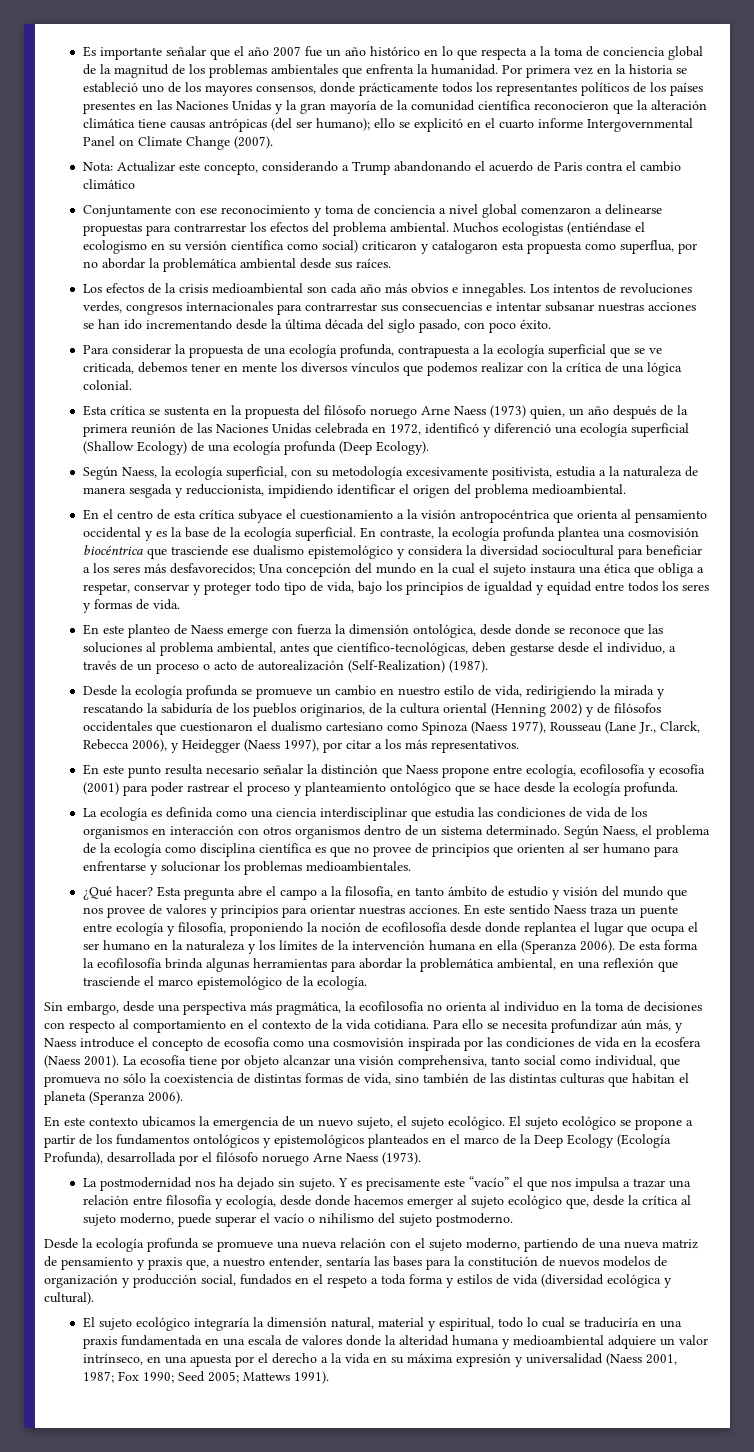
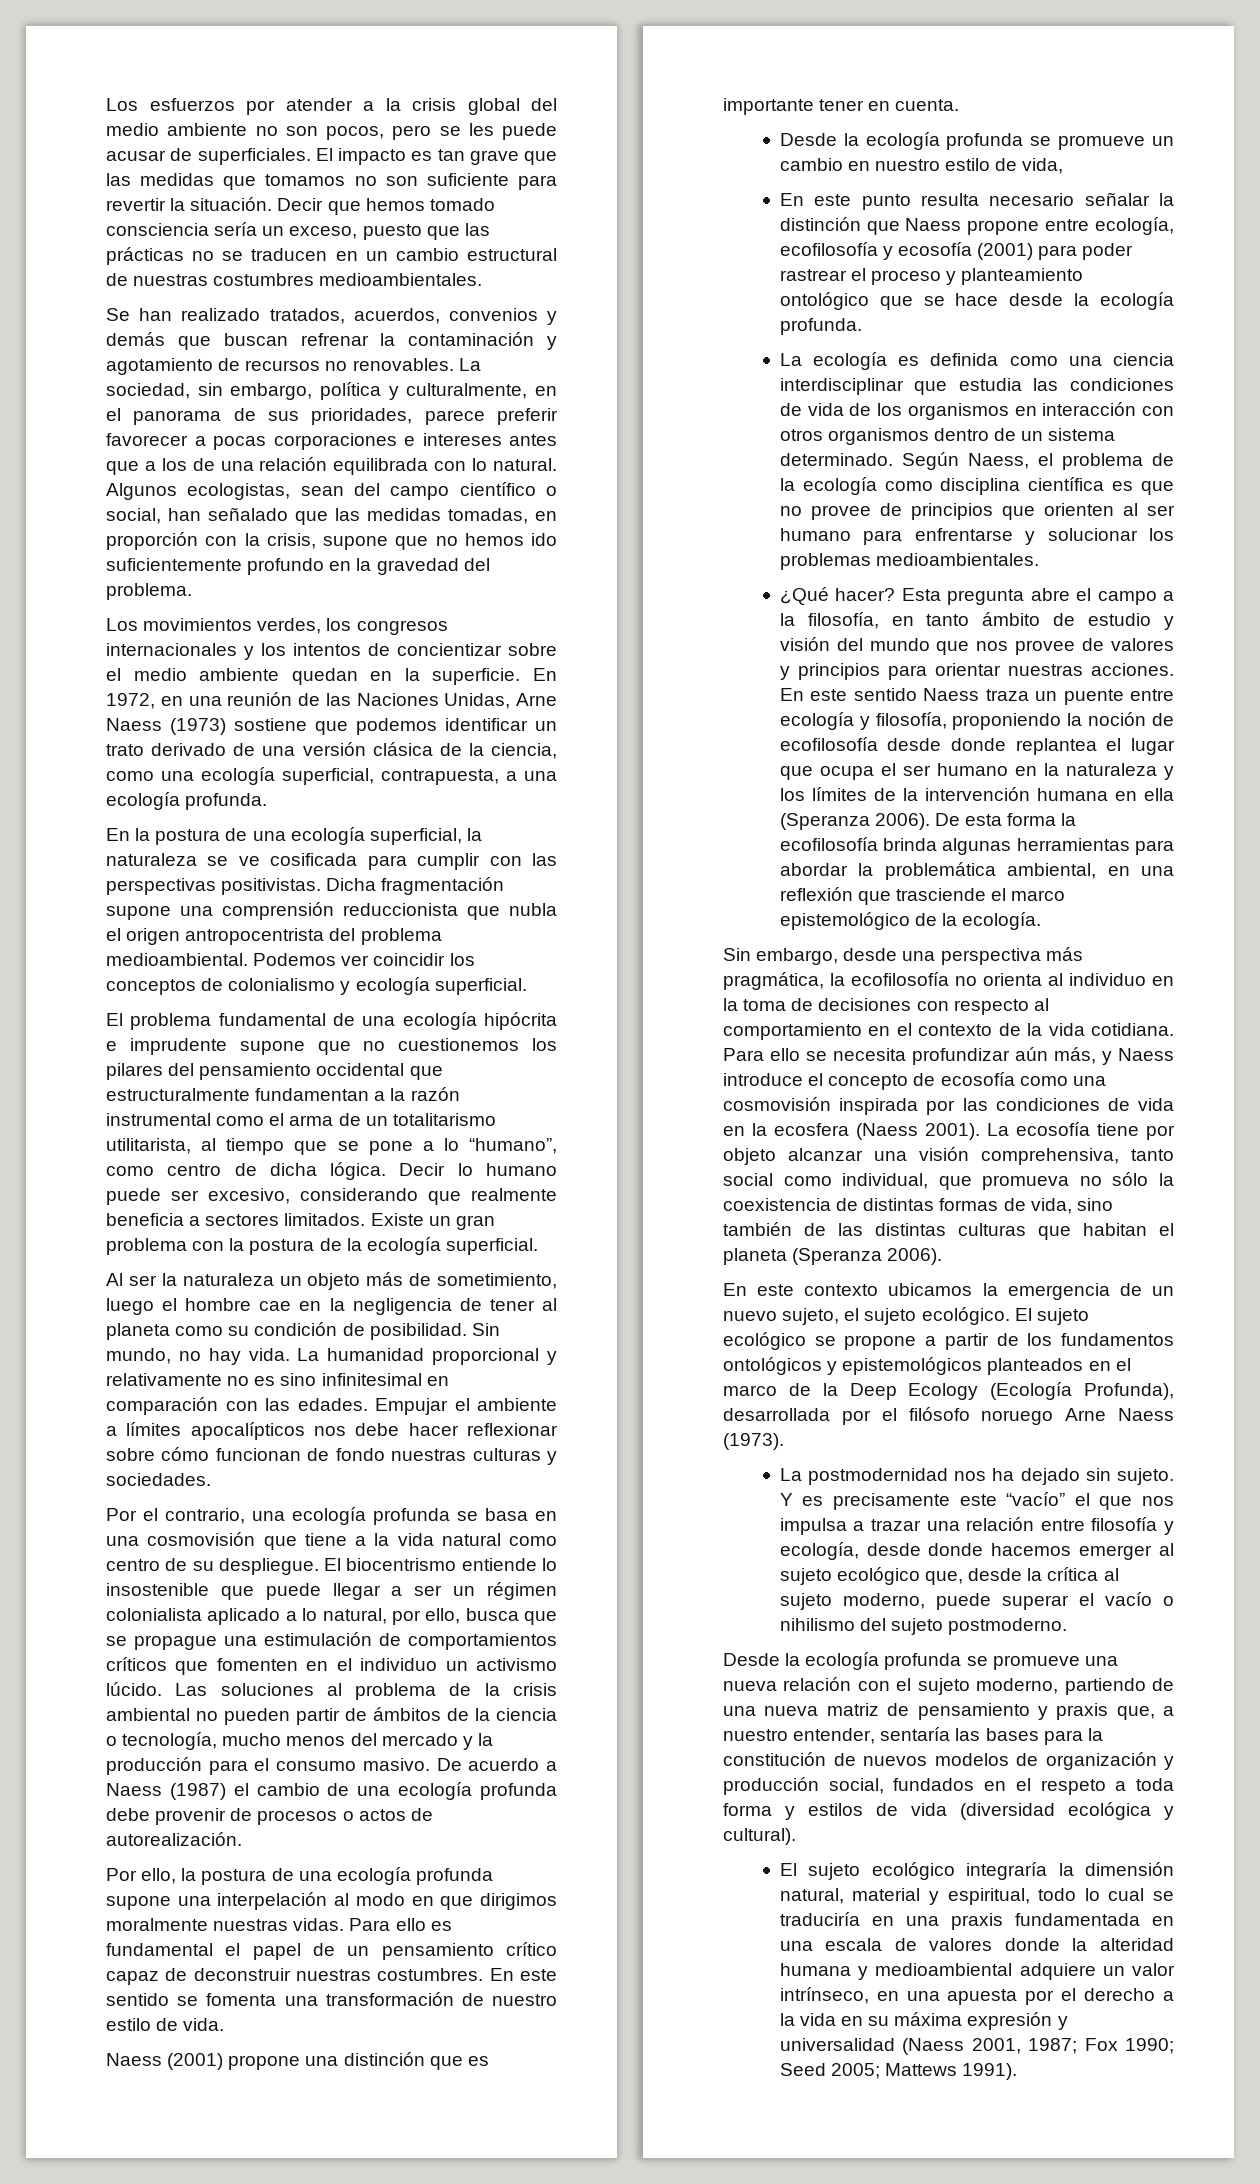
[82,46,703,60] [82,64,687,78] [82,82,703,96] [82,100,707,114] [82,118,693,132] [82,136,273,150] [82,161,681,175] [82,179,135,189] [82,204,662,218] [82,222,645,236] [82,240,697,254] [82,258,391,272] [82,283,692,297] [82,301,696,315] [82,319,551,333] [82,344,662,358] [82,362,682,376] [82,380,132,390] [82,405,688,419] [82,423,689,437] [82,441,429,455] [82,466,698,480] [82,484,626,498] [82,509,707,523] [82,527,699,541] [82,545,702,559] [82,563,704,577] [82,581,709,595] [82,599,180,613] [82,624,663,638] [82,642,676,656] [82,660,488,674] Es importante señalar que el año 2007 fue un año histórico en lo que respecta a la toma de conciencia global de la magnitud de los problemas ambientales que enfrenta la humanidad. Por primera vez en la historia se estableció uno de los mayores consensos, donde prácticamente todos los representantes políticos de los países presentes en las Naciones Unidas y la gran mayoría de la comunidad científica reconocieron que la alteración climática tiene causas antrópicas (del ser humano); ello se explicitó en el cuarto informe Intergovernmental Panel on Climate Change (2007). // Nota: Actualizar este concepto, considerando a Trump abandonando el acuerdo de Paris contra el cambio climático // Conjuntamente con ese reconocimiento y toma de conciencia a nivel global comenzaron a delinearse propuestas para contrarrestar los efectos del problema ambiental. Muchos ecologistas (entiéndase el ecologismo en su versión científica como social) criticaron y catalogaron esta propuesta como superflua, por no abordar la problemática ambiental desde sus raíces. // Los efectos de la crisis medioambiental son cada año más obvios e innegables. Los intentos de revoluciones verdes, congresos internacionales para contrarrestar sus consecuencias e intentar subsanar nuestras acciones se han ido incrementando desde la última década del siglo pasado, con poco éxito. // Para considerar la propuesta de una ecología profunda, contrapuesta a la ecología superficial que se ve criticada, debemos tener en mente los diversos vínculos que podemos realizar con la crítica de una lógica colonial. // Esta crítica se sustenta en la propuesta del filósofo noruego Arne Naess (1973) quien, un año después de la primera reunión de las Naciones Unidas celebrada en 1972, identificó y diferenció una ecología superficial (Shallow Ecology) de una ecología profunda (Deep Ecology). // Según Naess, la ecología superficial, con su metodología excesivamente positivista, estudia a la naturaleza de manera sesgada y reduccionista, impidiendo identificar el origen del problema medioambiental. // En el centro de esta crítica subyace el cuestionamiento a la visión antropocéntrica que orienta al pensamiento occidental y es la base de la ecología superficial. En contraste, la ecología profunda plantea una cosmovisión biocéntrica que trasciende ese dualismo epistemológico y considera la diversidad sociocultural para beneficiar a los seres más desfavorecidos; Una concepción del mundo en la cual el sujeto instaura una ética que obliga a respetar, conservar y proteger todo tipo de vida, bajo los principios de igualdad y equidad entre todos los seres y formas de vida. // En este planteo de Naess emerge con fuerza la dimensión ontológica, desde donde se reconoce que las soluciones al problema ambiental, antes que científico-tecnológicas, deben gestarse desde el individuo, a través de un proceso o acto de autorealización (Self-Realization) (1987). -> [106,98,557,115] [106,123,557,140] [106,148,557,165] [106,173,557,190] [106,197,495,215] [106,222,490,240] [106,247,557,265] [106,273,483,286] [106,308,557,325] [106,332,557,350] [106,358,481,375] [106,382,557,400] [106,408,558,425] [106,433,557,450] [106,457,557,475] [106,482,557,500] [106,507,557,525] [106,532,557,550] [106,558,490,575] [106,583,192,600] [106,618,448,635] [106,643,557,660] [106,668,557,685] [106,692,557,709] [106,718,557,735] [106,742,557,759] [106,767,557,785] [106,792,268,810] [106,827,482,845] [106,853,557,870] [106,877,505,895] [106,902,557,920] [106,928,442,945] [106,953,475,966] [106,977,527,995] [106,1012,557,1030] [106,1038,557,1055] [106,1063,443,1080] [106,1087,460,1101] [106,1113,496,1126] [106,1138,557,1155] [106,1162,557,1180] [106,1188,557,1205] [106,1213,495,1230] [106,1237,538,1255] [106,1272,557,1290] [106,1298,557,1315] [106,1322,500,1340] [106,1348,557,1365] [106,1373,449,1386] [106,1397,557,1415] [106,1422,558,1440] [106,1447,558,1465] [106,1473,211,1486] [106,1507,557,1525] [106,1532,557,1550] [106,1558,557,1575] [106,1582,557,1600] [106,1608,557,1625] [106,1632,557,1650] [106,1657,558,1675] [106,1682,557,1700] [106,1707,557,1725] [106,1732,493,1750] [106,1757,557,1775] [106,1782,558,1800] [106,1808,433,1825] [106,1832,242,1846] [106,1867,493,1885] [106,1892,557,1910] [106,1918,452,1931] [106,1942,557,1960] [106,1968,557,1985] [106,1992,557,2006] [106,2018,225,2031] [106,2052,489,2070] [723,98,960,115] Los esfuerzos por atender a la crisis global del medio ambiente no son pocos, pero se les puede acusar de superficiales. El impacto es tan grave que las medidas que tomamos no son suficiente para revertir la situación. Decir que hemos tomado consciencia sería un exceso, puesto que las prácticas no se traducen en un cambio estructural de nuestras costumbres medioambientales. // Se han realizado tratados, acuerdos, convenios y demás que buscan refrenar la contaminación y agotamiento de recursos no renovables. La sociedad, sin embargo, política y culturalmente, en el panorama de sus prioridades, parece preferir favorecer a pocas corporaciones e intereses antes que a los de una relación equilibrada con lo natural. Algunos ecologistas, sean del campo científico o social, han señalado que las medidas tomadas, en proporción con la crisis, supone que no hemos ido suficientemente profundo en la gravedad del problema. // Los movimientos verdes, los congresos internacionales y los intentos de concientizar sobre el medio ambiente quedan en la superficie. En 1972, en una reunión de las Naciones Unidas, Arne Naess (1973) sostiene que podemos identificar un trato derivado de una versión clásica de la ciencia, como una ecología superficial, contrapuesta, a una ecología profunda. // En la postura de una ecología superficial, la naturaleza se ve cosificada para cumplir con las perspectivas positivistas. Dicha fragmentación supone una comprensión reduccionista que nubla el origen antropocentrista del problema medioambiental. Podemos ver coincidir los conceptos de colonialismo y ecología superficial. // El problema fundamental de una ecología hipócrita e imprudente supone que no cuestionemos los pilares del pensamiento occidental que estructuralmente fundamentan a la razón instrumental como el arma de un totalitarismo utilitarista, al tiempo que se pone a lo “humano”, como centro de dicha lógica. Decir lo humano puede ser excesivo, considerando que realmente beneficia a sectores limitados. Existe un gran problema con la postura de la ecología superficial. // Al ser la naturaleza un objeto más de sometimiento, luego el hombre cae en la negligencia de tener al planeta como su condición de posibilidad. Sin mundo, no hay vida. La humanidad proporcional y relativamente no es sino infinitesimal en comparación con las edades. Empujar el ambiente a límites apocalípticos nos debe hacer reflexionar sobre cómo funcionan de fondo nuestras culturas y sociedades. // Por el contrario, una ecología profunda se basa en una cosmovisión que tiene a la vida natural como centro de su despliegue. El biocentrismo entiende lo insostenible que puede llegar a ser un régimen colonialista aplicado a lo natural, por ello, busca que se propague una estimulación de comportamientos críticos que fomenten en el individuo un activismo lúcido. Las soluciones al problema de la crisis ambiental no pueden partir de ámbitos de la ciencia o tecnología, mucho menos del mercado y la producción para el consumo masivo. De acuerdo a Naess (1987) el cambio de una ecología profunda debe provenir de procesos o actos de autorealización. // Por ello, la postura de una ecología profunda supone una interpelación al modo en que dirigimos moralmente nuestras vidas. Para ello es fundamental el papel de un pensamiento crítico capaz de deconstruir nuestras costumbres. En este sentido se fomenta una transformación de nuestro estilo de vida. // Naess (2001) propone una distinción que es importante tener en cuenta.
[525,685,665,699] [82,703,661,717] [82,721,700,735] [82,739,519,753] redirigiendo la mirada y rescatando la sabiduría de los pueblos originarios, de la cultura oriental (Henning 2002) y de filósofos occidentales que cuestionaron el dualismo cartesiano como Spinoza (Naess 1977), Rousseau (Lane Jr., Clarck, Rebecca 2006), y Heidegger (Naess 1997), por citar a los más representativos. -> (1064, 166) none

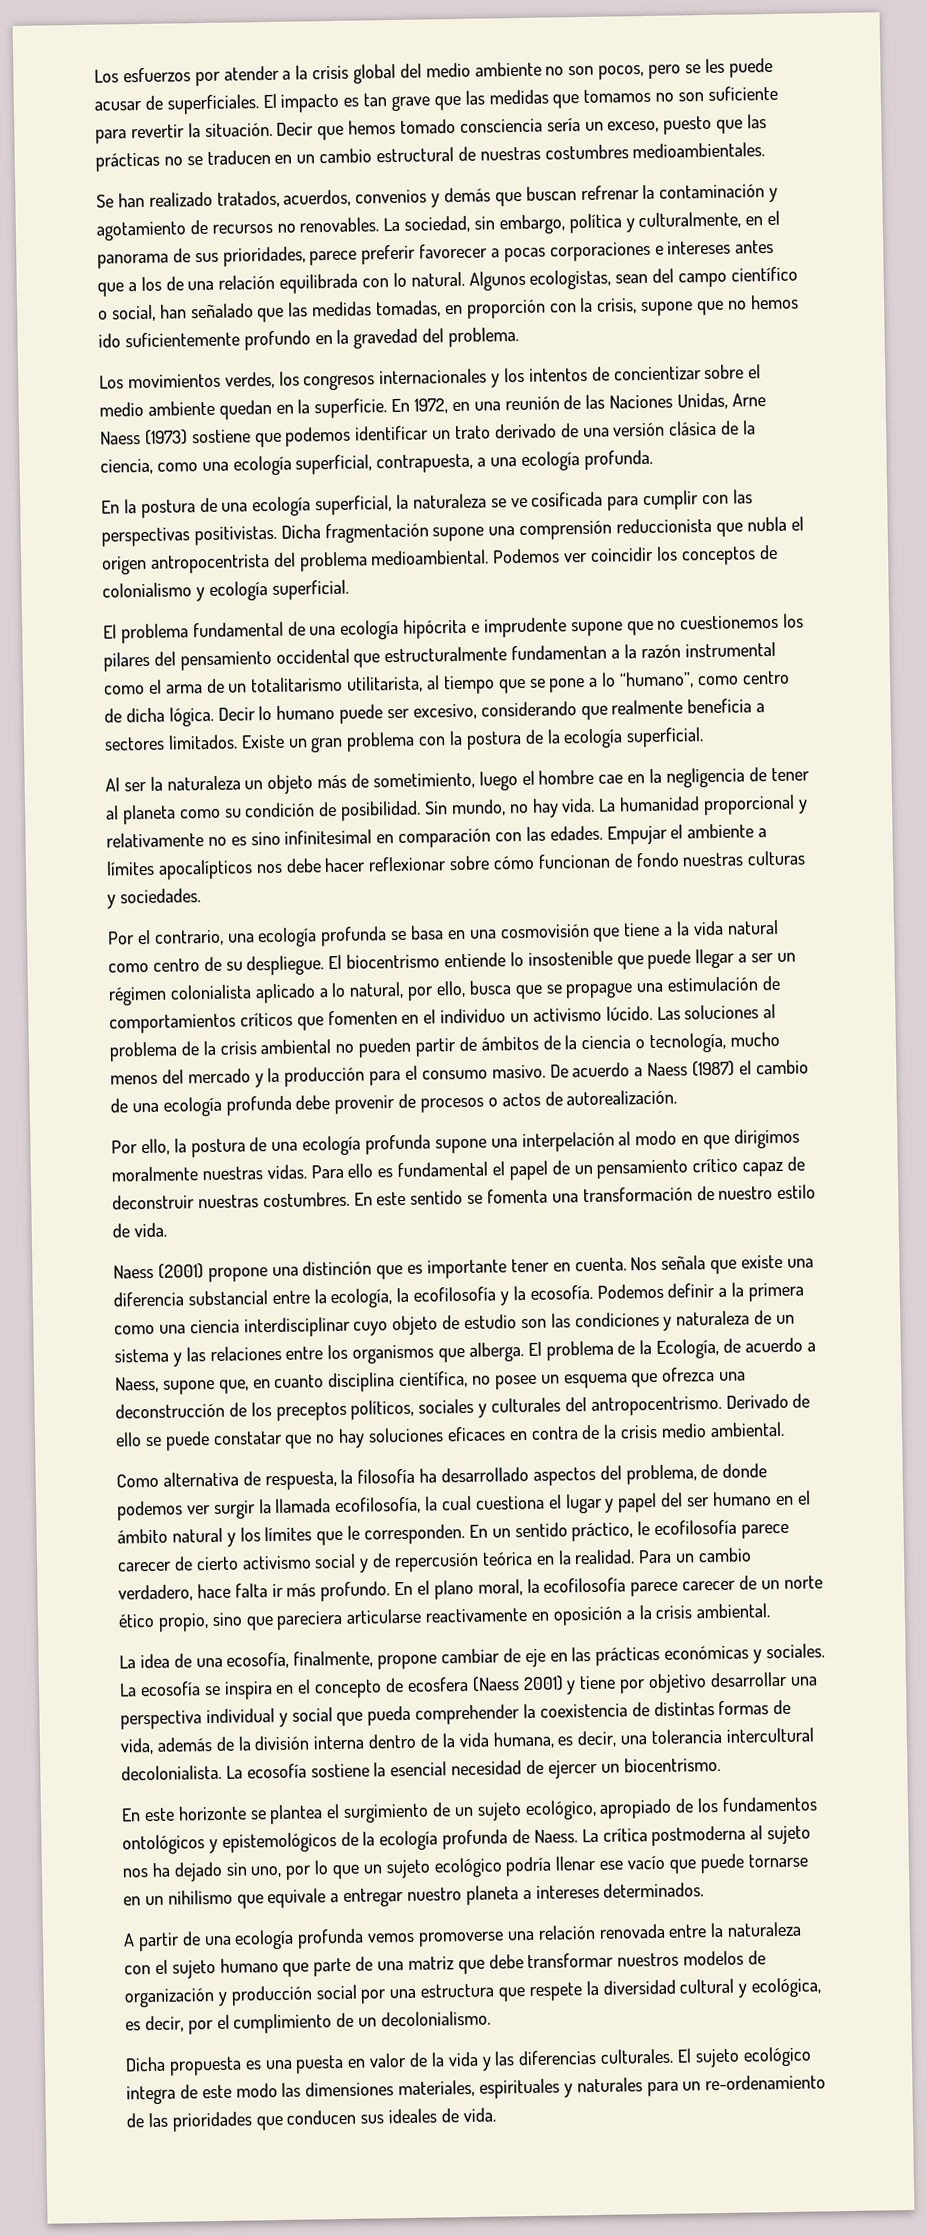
[779,132,1174,150] [779,158,1064,174] [779,192,1174,210] [779,217,1174,235] [779,242,1134,260] [779,268,1084,285] [779,292,1174,310] [779,318,862,335] [779,352,1174,370] [779,378,1174,395] [779,402,1174,420] [779,428,1116,445] [779,452,1174,470] [779,477,1174,495] [779,503,1175,520] [779,528,1174,545] [779,553,1039,570] [779,587,1174,605] [779,612,1174,630] [779,637,1174,655] [779,663,1174,680] [779,688,1174,705] [779,712,1174,730] [779,737,1175,755] [779,763,1174,780] [779,787,1174,801] [779,813,1077,830] [779,837,1174,855] [779,862,1174,880] [779,887,1066,905] [779,912,1042,930] [723,947,1083,965] [723,972,1174,990] [723,998,1049,1015] [723,1023,1174,1040] [723,1047,1174,1065] [723,1072,1106,1090] [723,1097,1174,1115] [723,1122,1175,1140] [723,1147,1174,1165] [723,1172,1149,1190] // Desde la ecología profunda se promueve un cambio en nuestro estilo de vida, // En este punto resulta necesario señalar la distinción que Naess propone entre ecología, ecofilosofía y ecosofía (2001) para poder rastrear el proceso y planteamiento ontológico que se hace desde la ecología profunda. // La ecología es definida como una ciencia interdisciplinar que estudia las condiciones de vida de los organismos en interacción con otros organismos dentro de un sistema determinado. Según Naess, el problema de la ecología como disciplina científica es que no provee de principios que orienten al ser humano para enfrentarse y solucionar los problemas medioambientales. // ¿Qué hacer? Esta pregunta abre el campo a la filosofía, en tanto ámbito de estudio y visión del mundo que nos provee de valores y principios para orientar nuestras acciones. En este sentido Naess traza un puente entre ecología y filosofía, proponiendo la noción de ecofilosofía desde donde replantea el lugar que ocupa el ser humano en la naturaleza y los límites de la intervención humana en ella (Speranza 2006). De esta forma la ecofilosofía brinda algunas herramientas para abordar la problemática ambiental, en una reflexión que trasciende el marco epistemológico de la ecología. // Sin embargo, desde una perspectiva más pragmática, la ecofilosofía no orienta al individuo en la toma de decisiones con respecto al comportamiento en el contexto de la vida cotidiana. Para ello se necesita profundizar aún más, y Naess introduce el concepto de ecosofía como una cosmovisión inspirada por las condiciones de vida en la ecosfera (Naess 2001). La ecosofía tiene por objeto alcanzar una visión comprehensiva, tanto social como individual, que promueva no sólo -> [630,1254,814,1275] [113,1282,805,1309] [114,1310,796,1338] [114,1337,816,1367] [115,1367,747,1395] [115,1393,811,1422] [115,1421,785,1451] [116,1463,768,1491] [117,1490,811,1521] [117,1519,790,1547] [118,1547,753,1573] [118,1575,823,1602] [118,1603,771,1632] [119,1643,825,1670] [119,1671,818,1700] [120,1704,521,1730] Nos señala que existe una diferencia substancial entre la ecología, la ecofilosofía y la ecosofía. Podemos definir a la primera como una ciencia interdisciplinar cuyo objeto de estudio son las condiciones y naturaleza de un sistema y las relaciones entre los organismos que alberga. El problema de la Ecología, de acuerdo a Naess, supone que, en cuanto disciplina científica, no posee un esquema que ofrezca una deconstrucción de los preceptos políticos, sociales y culturales del antropocentrismo. Derivado de ello se puede constatar que no hay soluciones eficaces en contra de la crisis medio ambiental. // Como alternativa de respuesta, la filosofía ha desarrollado aspectos del problema, de donde podemos ver surgir la llamada ecofilosofía, la cual cuestiona el lugar y papel del ser humano en el ámbito natural y los límites que le corresponden. En un sentido práctico, le ecofilosofía parece carecer de cierto activismo social y de repercusión teórica en la realidad. Para un cambio verdadero, hace falta ir más profundo. En el plano moral, la ecofilosofía parece carecer de un norte ético propio, sino que pareciera articularse reactivamente en oposición a la crisis ambiental. // La idea de una ecosofía, finalmente, propone cambiar de eje en las prácticas económicas y sociales. La ecosofía se inspira en el concepto de ecosfera (Naess 2001) y tiene por objetivo desarrollar una perspectiva individual y social que pueda comprehender
[1076,1198,1113,1211] [723,1222,1174,1240] [723,1248,943,1265] [723,1283,1174,1300] [723,1307,1089,1325] [723,1332,989,1350] sino también de las distintas culturas que habitan el planeta (Speranza 2006). // En este contexto ubicamos la emergencia de un nuevo sujeto, el sujeto ecológico. El sujeto ecológico se propone a partir -> [156,1727,814,1752] [121,1757,721,1781] [121,1798,673,1825] además de la división interna dentro de la vida humana, es decir, una tolerancia intercultural decolonialista. La ecosofía sostiene la esencial necesidad de ejercer un biocentrismo. // En este horizonte se plantea el surgimiento de un sujeto ecológico, apropiado
[987,1358,1131,1375] [723,1382,1174,1400] [723,1407,1174,1425] [723,1433,784,1450] [779,1468,1174,1485] [779,1492,1174,1510] [779,1517,1174,1535] [779,1542,1174,1560] [779,1567,1119,1585] [779,1592,1174,1610] [779,1618,1068,1635] [723,1652,1118,1670] [723,1677,1174,1695] [723,1703,1174,1720] [723,1727,1103,1745] [723,1752,927,1766] planteados en el marco de la Deep Ecology (Ecología Profunda), desarrollada por el filósofo noruego Arne Naess (1973). // La postmodernidad nos ha dejado sin sujeto. Y es precisamente este “vacío” el que nos impulsa a trazar una relación entre filosofía y ecología, desde donde hacemos emerger al sujeto ecológico que, desde la crítica al sujeto moderno, puede superar el vacío o nihilismo del sujeto postmoderno. // Desde la ecología profunda se promueve una nueva relación con el sujeto moderno, partiendo de una nueva matriz de pensamiento y praxis que, a nuestro entender, sentaría las bases para la constitución de nuevos -> [340,1825,812,1851] [122,1853,808,1882] [123,1882,705,1909] [123,1921,803,1952] [124,1952,680,1979] de la ecología profunda de Naess. La crítica postmoderna al sujeto nos ha dejado sin uno, por lo que un sujeto ecológico podría llenar ese vacío que puede tornarse en un nihilismo que equivale a entregar nuestro planeta a intereses determinados. // A partir de una ecología profunda vemos promoverse una relación renovada entre la naturaleza con el sujeto humano que parte de una matriz que debe transformar nuestros
[828,1778,1174,1795] [723,1802,1174,1820] [723,1828,796,1845] [779,1862,1174,1880] [779,1888,1174,1905] [779,1912,1174,1930] [779,1938,1174,1951] [779,1963,1175,1980] [779,1987,1174,2005] [779,2012,1068,2030] [779,2038,1174,2055] [779,2063,1018,2080] social, fundados en el respeto a toda forma y estilos de vida (diversidad ecológica y cultural). // El sujeto ecológico integraría la dimensión natural, material y espiritual, todo lo cual se traduciría en una praxis fundamentada en una escala de valores donde la alteridad humana y medioambiental adquiere un valor intrínseco, en una apuesta por el derecho a la vida en su máxima expresión y universalidad (Naess 2001, 1987; Fox 1990; Seed 2005; Mattews 1991). -> [315,1977,822,2004] [125,2010,492,2035] [125,2046,812,2076] [126,2074,827,2105] [126,2107,496,2132] social por una estructura que respete la diversidad cultural y ecológica, es decir, por el cumplimiento de un decolonialismo. // Dicha propuesta es una puesta en valor de la vida y las diferencias culturales. El sujeto ecológico integra de este modo las dimensiones materiales, espirituales y naturales para un re-ordenamiento de las prioridades que conducen sus ideales de vida.

